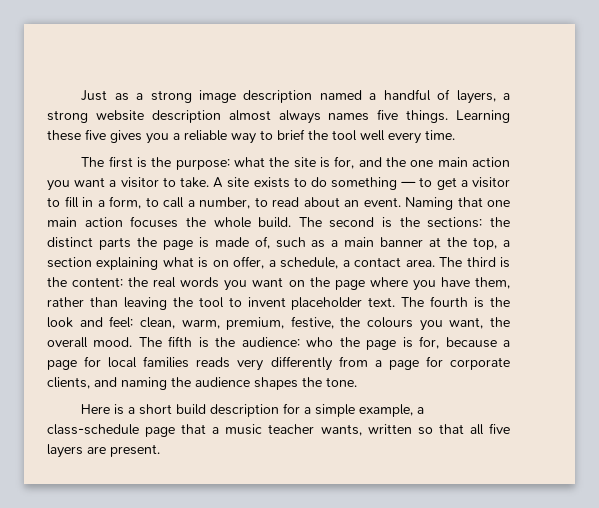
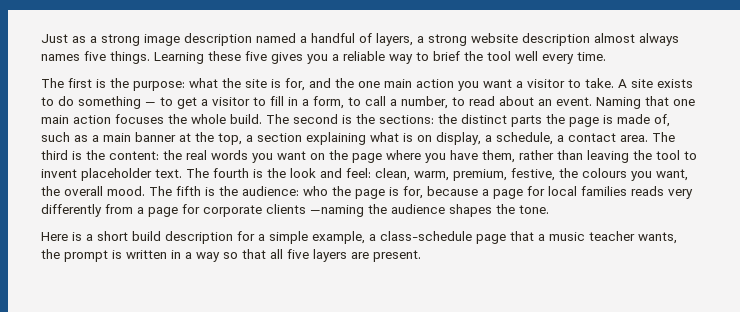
[233,256,265,269] offer, -> [436,132,481,145] display,
[47,377,167,390] clients, and naming -> [266,204,364,217] clients —naming
[367,424,412,434] written -> [41,249,220,262] the prompt is written in a way

